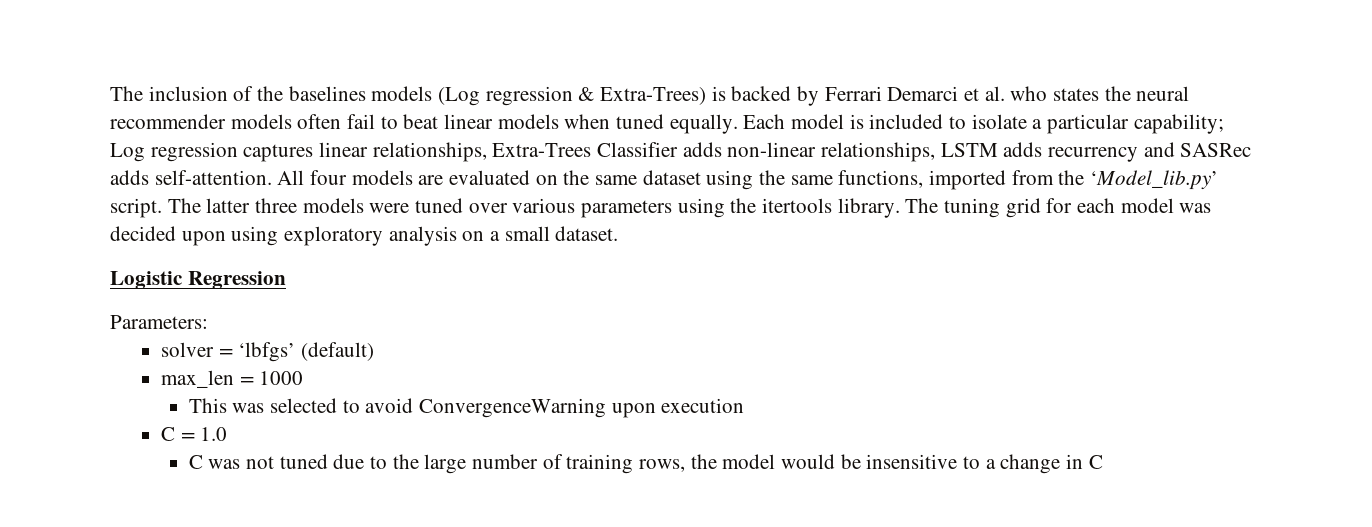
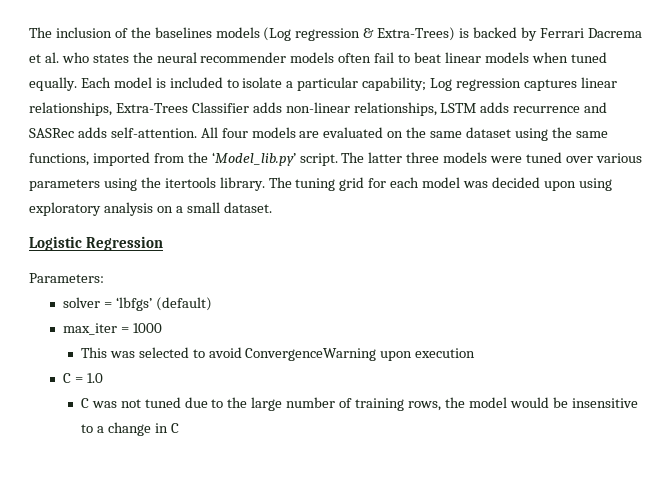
[887,86,959,101] Demarci -> [587,28,642,38] Dacrema
[1048,147,1139,162] recurrency -> [513,106,581,113] recurrence
[160,370,234,388] max_len -> [62,323,117,335] max_iter

